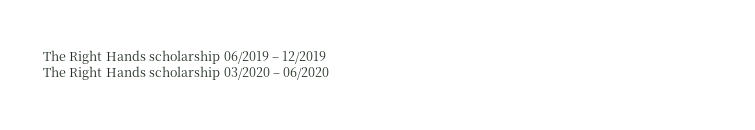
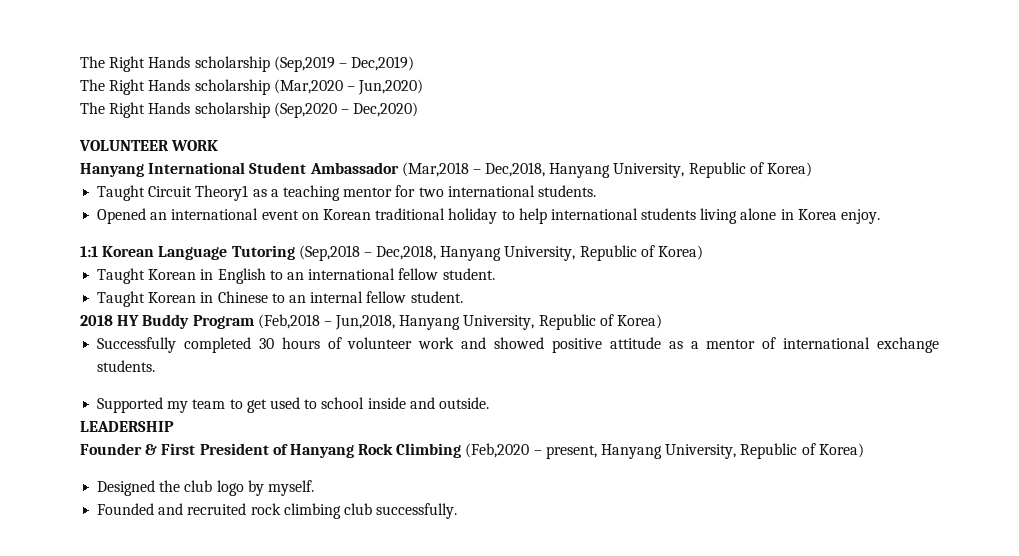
[43,50,327,64] [43,66,330,80] The Right Hands scholarship 06/2019 – 12/2019 // The Right Hands scholarship 03/2020 – 06/2020 -> [80,56,415,72] [80,79,424,95] [80,102,419,118] [79,140,219,151] [80,162,813,178] [97,185,596,201] [97,208,881,224] [80,245,704,261] [97,268,495,284] [97,291,463,307] [80,314,663,330] [97,337,940,353] [97,360,156,372] [97,397,489,413] [80,421,174,432] [80,443,864,459] [97,480,314,496] [97,503,458,519] The Right Hands scholarship (Sep,2019 – Dec,2019) // The Right Hands scholarship (Mar,2020 – Jun,2020) // The Right Hands scholarship (Sep,2020 – Dec,2020) // VOLUNTEER WORK // Hanyang International Student Ambassador (Mar,2018 – Dec,2018, Hanyang University, Republic of Korea) // Taught Circuit Theory1 as a teaching mentor for two international students. // Opened an international event on Korean traditional holiday to help international students living alone in Korea enjoy. // 1:1 Korean Language Tutoring (Sep,2018 – Dec,2018, Hanyang University, Republic of Korea) // Taught Korean in English to an international fellow student. // Taught Korean in Chinese to an internal fellow student. // 2018 HY Buddy Program (Feb,2018 – Jun,2018, Hanyang University, Republic of Korea) // Successfully completed 30 hours of volunteer work and showed positive attitude as a mentor of international exchange students. // Supported my team to get used to school inside and outside. // LEADERSHIP // Founder & First President of Hanyang Rock Climbing (Feb,2020 – present, Hanyang University, Republic of Korea) // Designed the club logo by myself. // Founded and recruited rock climbing club successfully.

